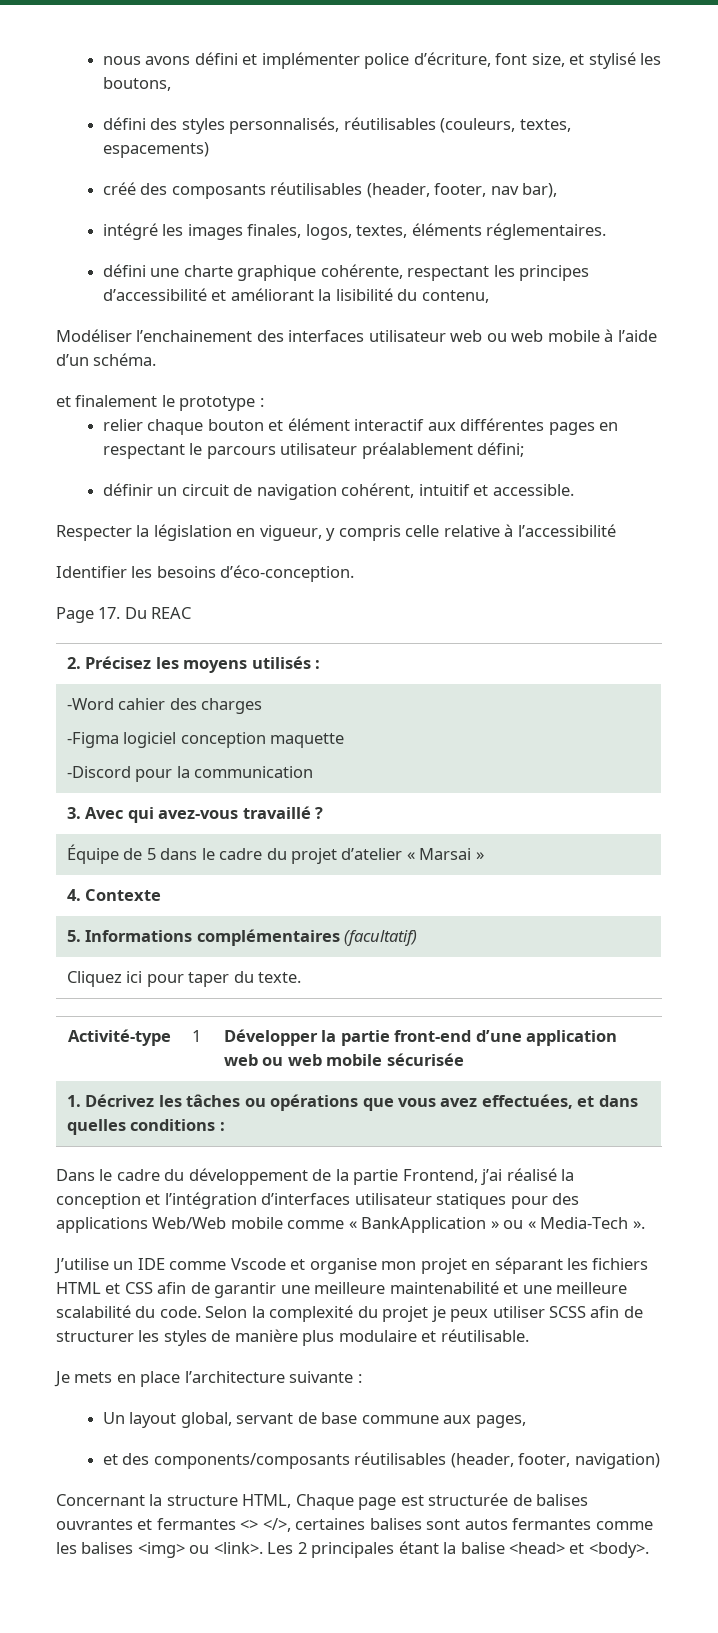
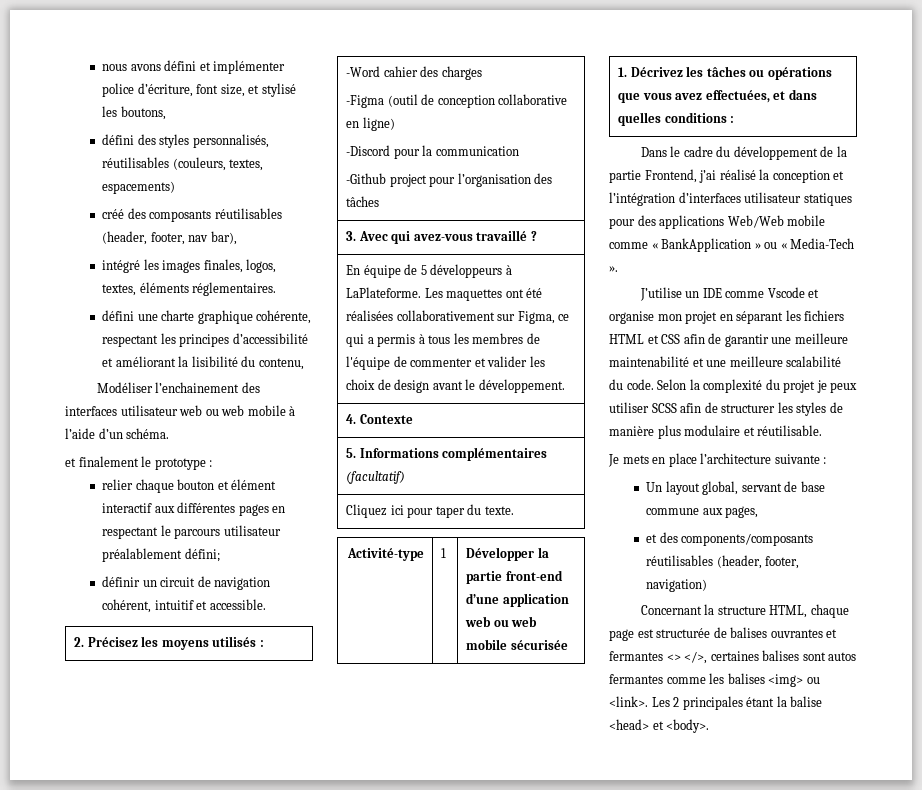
[56,524,616,541] [56,565,355,582] [56,607,192,623] // Respecter la législation en vigueur, y compris celle relative à l’accessibilité // Identifier les besoins d’éco-conception. // Page 17. Du REAC -> (266, 604) none
[123,732,345,748] [66,766,314,782] logiciel conception maquette // -Discord pour la communication -> [387,94,568,108] [346,117,395,131] [346,145,519,159] [346,173,553,187] [346,196,380,207] (outil de conception collaborative en ligne) // -Discord pour la communication // -Github project pour l’organisation des tâches
[66,844,484,864] Équipe de 5 dans le cadre du projet d’atelier « Marsai » -> [346,264,512,278] [346,287,543,301] [346,310,570,324] [346,333,540,347] [346,356,545,370] [346,379,565,393] En équipe de 5 développeurs à LaPlateforme. Les maquettes ont été réalisées collaborativement sur Figma, ce qui a permis à tous les membres de l'équipe de commenter et valider les choix de design avant le développement.
[295,1494,354,1510] Chaque -> [810,604,849,618] chaque

